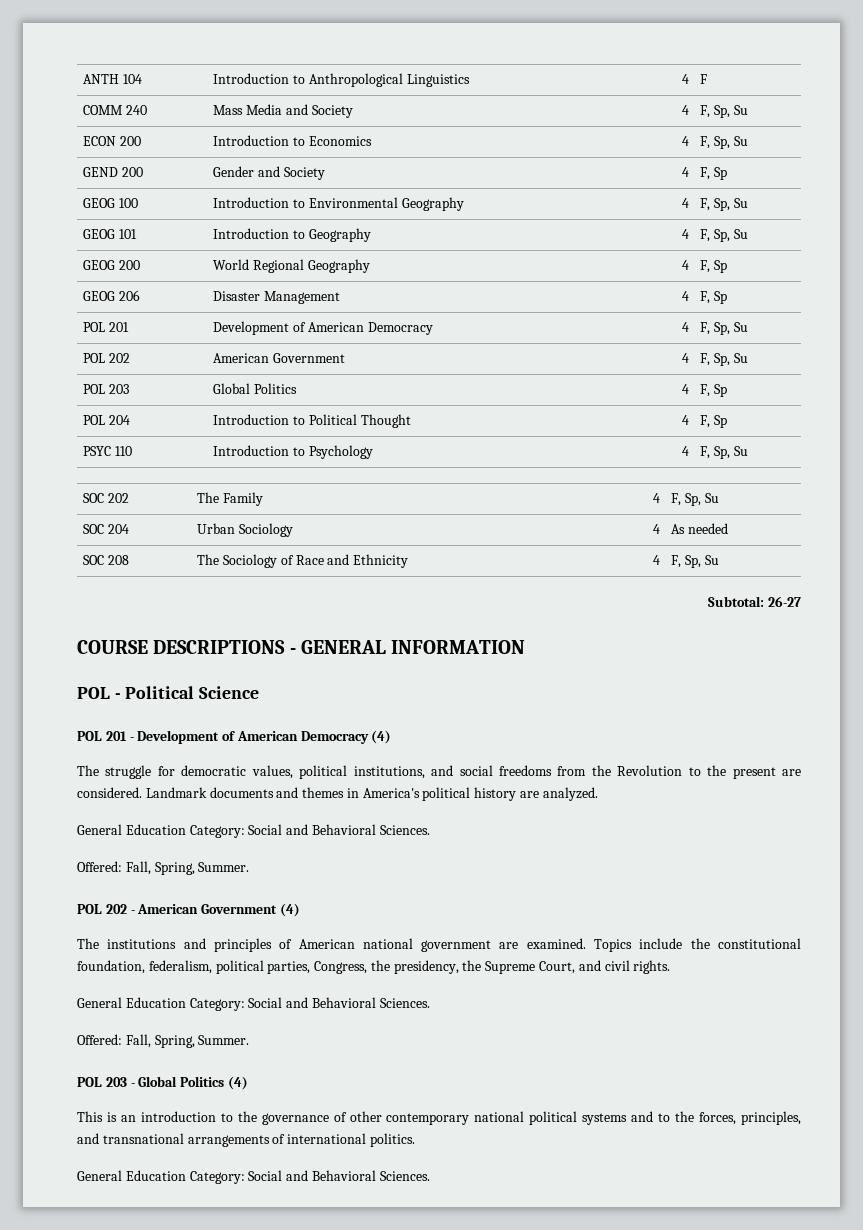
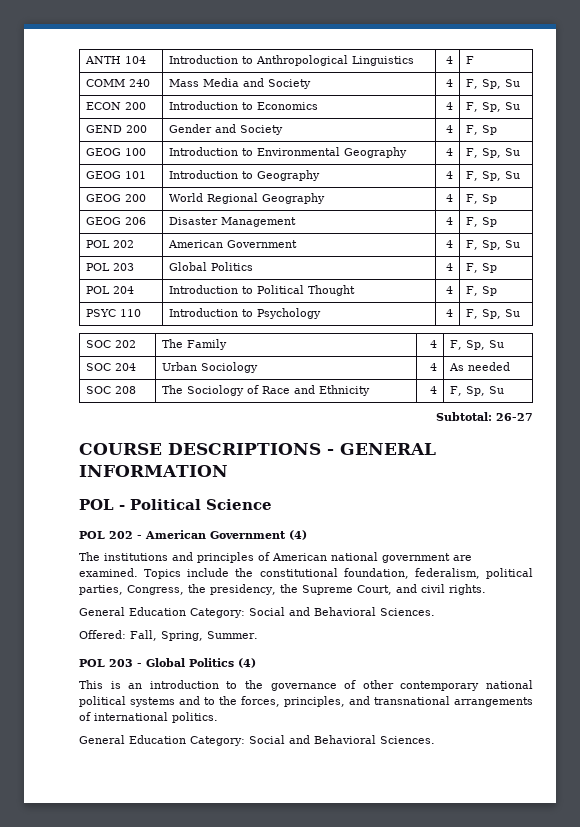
[83,322,129,332] [213,321,433,335] [681,322,689,332] [700,322,748,335] // POL 201 | Development of American Democracy | 4 | F, Sp, Su -> (498, 222) none
[77,730,392,744] [77,765,801,779] [77,787,598,801] [77,824,430,838] [77,861,250,875] // POL 201 - Development of American Democracy (4) // The struggle for democratic values, political institutions, and social freedoms from the Revolution to the present are considered. Landmark documents and themes in America's political history are analyzed. // General Education Category: Social and Behavioral Sciences. // Offered: Fall, Spring, Summer. -> (272, 504) none

